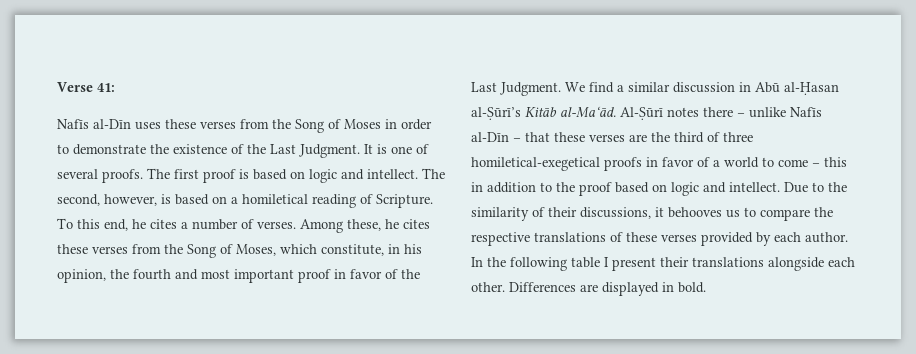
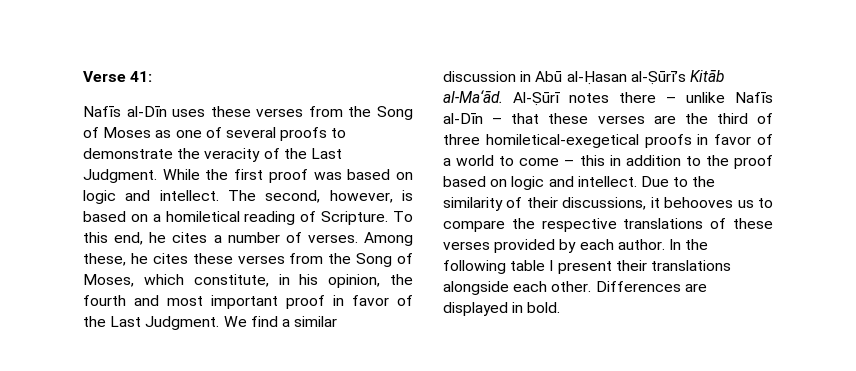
[385,119,432,130] in order -> [155,127,328,141] as one of several proofs
[173,144,429,158] [57,168,170,183] existence of the Last Judgment. It is one of several proofs. The -> [204,148,342,162] [83,169,229,183] veracity of the Last Judgment. While the
[239,169,249,179] is -> [313,172,342,180] was

